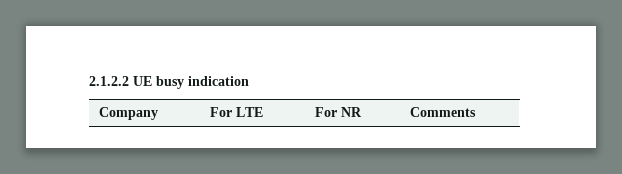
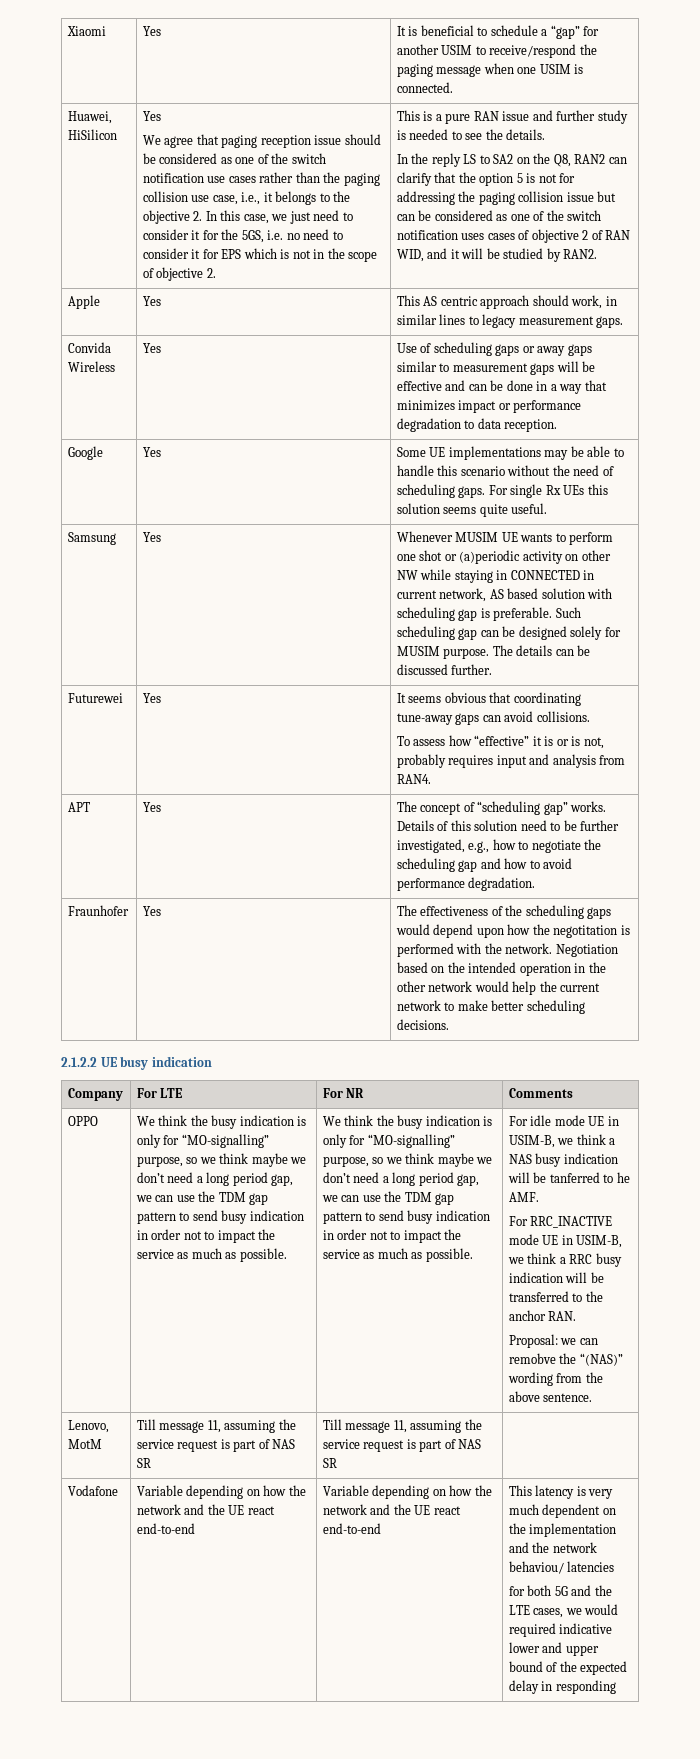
(89, 81) none -> [66,26,106,36] [142,26,161,36] [396,25,600,39] [396,44,597,58] [396,63,584,77] [396,82,453,93] [67,111,112,124] [67,129,117,140] [142,111,161,121] [142,134,381,148] [142,153,326,164] [142,172,380,186] [142,191,351,205] [142,210,353,224] [142,229,343,243] [142,248,378,262] [142,267,216,281] [396,110,628,124] [396,129,546,140] [396,153,627,167] [396,172,576,186] [396,191,617,205] [396,210,602,221] [396,229,631,243] [396,248,598,262] [67,295,100,309] [142,296,161,306] [396,295,617,309] [396,314,624,328] [67,342,111,353] [67,361,115,372] [142,343,161,353] [396,342,592,356] [396,361,596,375] [396,380,607,394] [396,400,582,413] [396,418,558,432] [67,446,103,460] [142,447,161,457] [396,446,624,460] [396,465,614,476] [396,484,608,498] [396,503,548,517] [67,532,116,545] [142,532,161,542] [396,531,614,545] [396,550,611,564] [396,569,595,583] [396,588,613,602] [396,607,581,621] [396,626,621,640] [396,645,591,659] [396,664,493,675] [67,693,123,703] [142,693,161,703] [396,692,581,706] [396,711,590,725] [396,735,604,749] [396,754,626,768] [396,774,431,784] [67,802,90,812] [142,802,161,812] [396,801,607,815] [396,820,620,831] [396,839,602,853] [396,858,573,872] [396,877,536,891] [67,905,129,916] [142,906,161,916] [396,905,612,919] [395,924,630,938] [396,943,618,957] [396,962,606,976] [396,981,601,995] [396,1000,585,1014] [396,1019,449,1030] Xiaomi | Yes | It is beneficial to schedule a “gap” for another USIM to receive/respond the paging message when one USIM is connected. // Huawei, HiSilicon | Yes // We agree that paging reception issue should be considered as one of the switch notification use cases rather than the paging collision use case, i.e., it belongs to the objective 2. In this case, we just need to consider it for the 5GS, i.e. no need to consider it for EPS which is not in the scope of objective 2. | This is a pure RAN issue and further study is needed to see the details. // In the reply LS to SA2 on the Q8, RAN2 can clarify that the option 5 is not for addressing the paging collision issue but can be considered as one of the switch notification uses cases of objective 2 of RAN WID, and it will be studied by RAN2. // Apple | Yes | This AS centric approach should work, in similar lines to legacy measurement gaps. // Convida Wireless | Yes | Use of scheduling gaps or away gaps similar to measurement gaps will be effective and can be done in a way that minimizes impact or performance degradation to data reception. // Google | Yes | Some UE implementations may be able to handle this scenario without the need of scheduling gaps. For single Rx UEs this solution seems quite useful. // Samsung | Yes | Whenever MUSIM UE wants to perform one shot or (a)periodic activity on other NW while staying in CONNECTED in current network, AS based solution with scheduling gap is preferable. Such scheduling gap can be designed solely for MUSIM purpose. The details can be discussed further. // Futurewei | Yes | It seems obvious that coordinating tune-away gaps can avoid collisions. // To assess how “effective” it is or is not, probably requires input and analysis from RAN4. // APT | Yes | The concept of “scheduling gap” works. Details of this solution need to be further investigated, e.g., how to negotiate the scheduling gap and how to avoid performance degradation. // Fraunhofer | Yes | The effectiveness of the scheduling gaps would depend upon how the negotitation is performed with the network. Negotiation based on the intended operation in the other network would help the current network to make better scheduling decisions. //
(477, 112) none -> [67,1116,98,1126] [136,1115,307,1129] [136,1134,269,1148] [136,1153,307,1167] [136,1172,294,1186] [135,1191,269,1205] [136,1210,304,1224] [136,1229,276,1243] [136,1248,287,1262] [322,1115,493,1129] [322,1134,455,1148] [322,1153,493,1167] [322,1172,480,1186] [321,1191,455,1205] [322,1210,490,1224] [322,1229,462,1243] [322,1248,473,1262] [508,1115,619,1126] [508,1134,616,1148] [508,1153,618,1167] [507,1172,630,1183] [508,1192,539,1202] [508,1216,613,1228] [508,1234,623,1248] [507,1253,622,1267] [508,1272,604,1283] [508,1291,603,1302] [508,1310,577,1321] [508,1334,598,1348] [508,1353,623,1366] [507,1372,603,1386] [508,1391,593,1402] [67,1420,109,1433] [67,1439,102,1449] [136,1419,296,1433] [136,1439,296,1452] [136,1458,151,1468] [322,1419,482,1433] [322,1439,482,1452] [322,1458,337,1468] [67,1485,118,1496] [136,1485,306,1499] [136,1504,275,1515] [136,1523,195,1534] [322,1485,492,1499] [322,1504,461,1515] [322,1523,381,1534] [508,1485,614,1499] [508,1504,616,1518] [508,1523,617,1537] [508,1542,597,1553] [508,1561,615,1574] [508,1585,612,1596] [508,1604,619,1618] [508,1623,613,1637] [508,1642,599,1656] [508,1661,628,1675] [508,1680,616,1694] // OPPO | We think the busy indication is only for “MO-signalling” purpose, so we think maybe we don’t need a long period gap, we can use the TDM gap pattern to send busy indication in order not to impact the service as much as possible. | We think the busy indication is only for “MO-signalling” purpose, so we think maybe we don’t need a long period gap, we can use the TDM gap pattern to send busy indication in order not to impact the service as much as possible. | For idle mode UE in USIM-B, we think a NAS busy indication will be tanferred to he AMF. // For RRC_INACTIVE mode UE in USIM-B, we think a RRC busy indication will be transferred to the anchor RAN. // Proposal: we can remobve the “(NAS)” wording from the above sentence. // Lenovo, MotM | Till message 11, assuming the service request is part of NAS SR | Till message 11, assuming the service request is part of NAS SR | // Vodafone | Variable depending on how the network and the UE react end-to-end | Variable depending on how the network and the UE react end-to-end | This latency is very much dependent on the implementation and the network behaviou/ latencies // for both 5G and the LTE cases, we would required indicative lower and upper bound of the expected delay in responding

